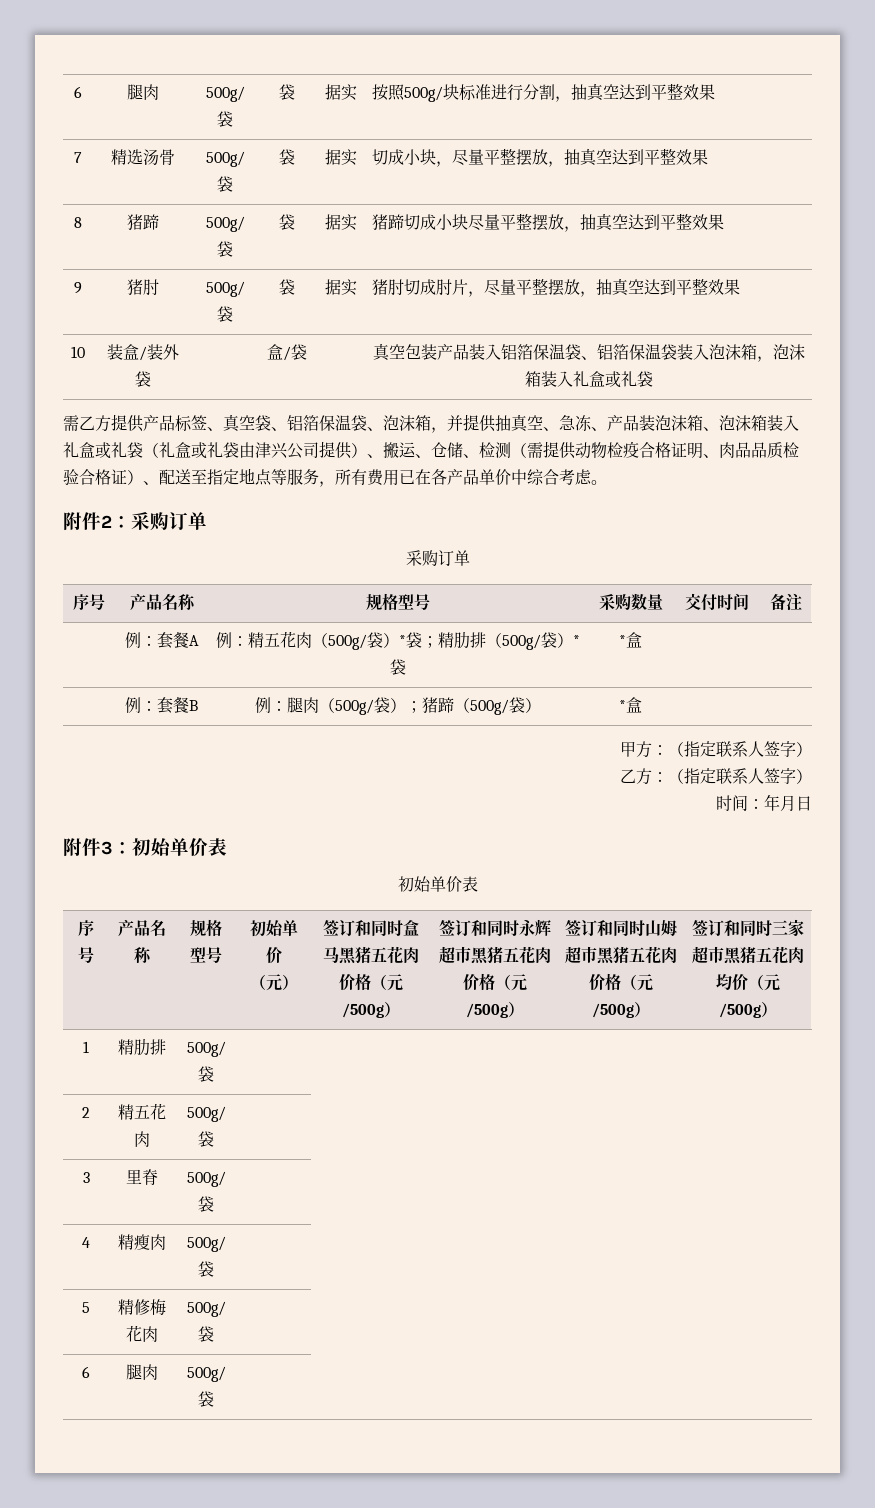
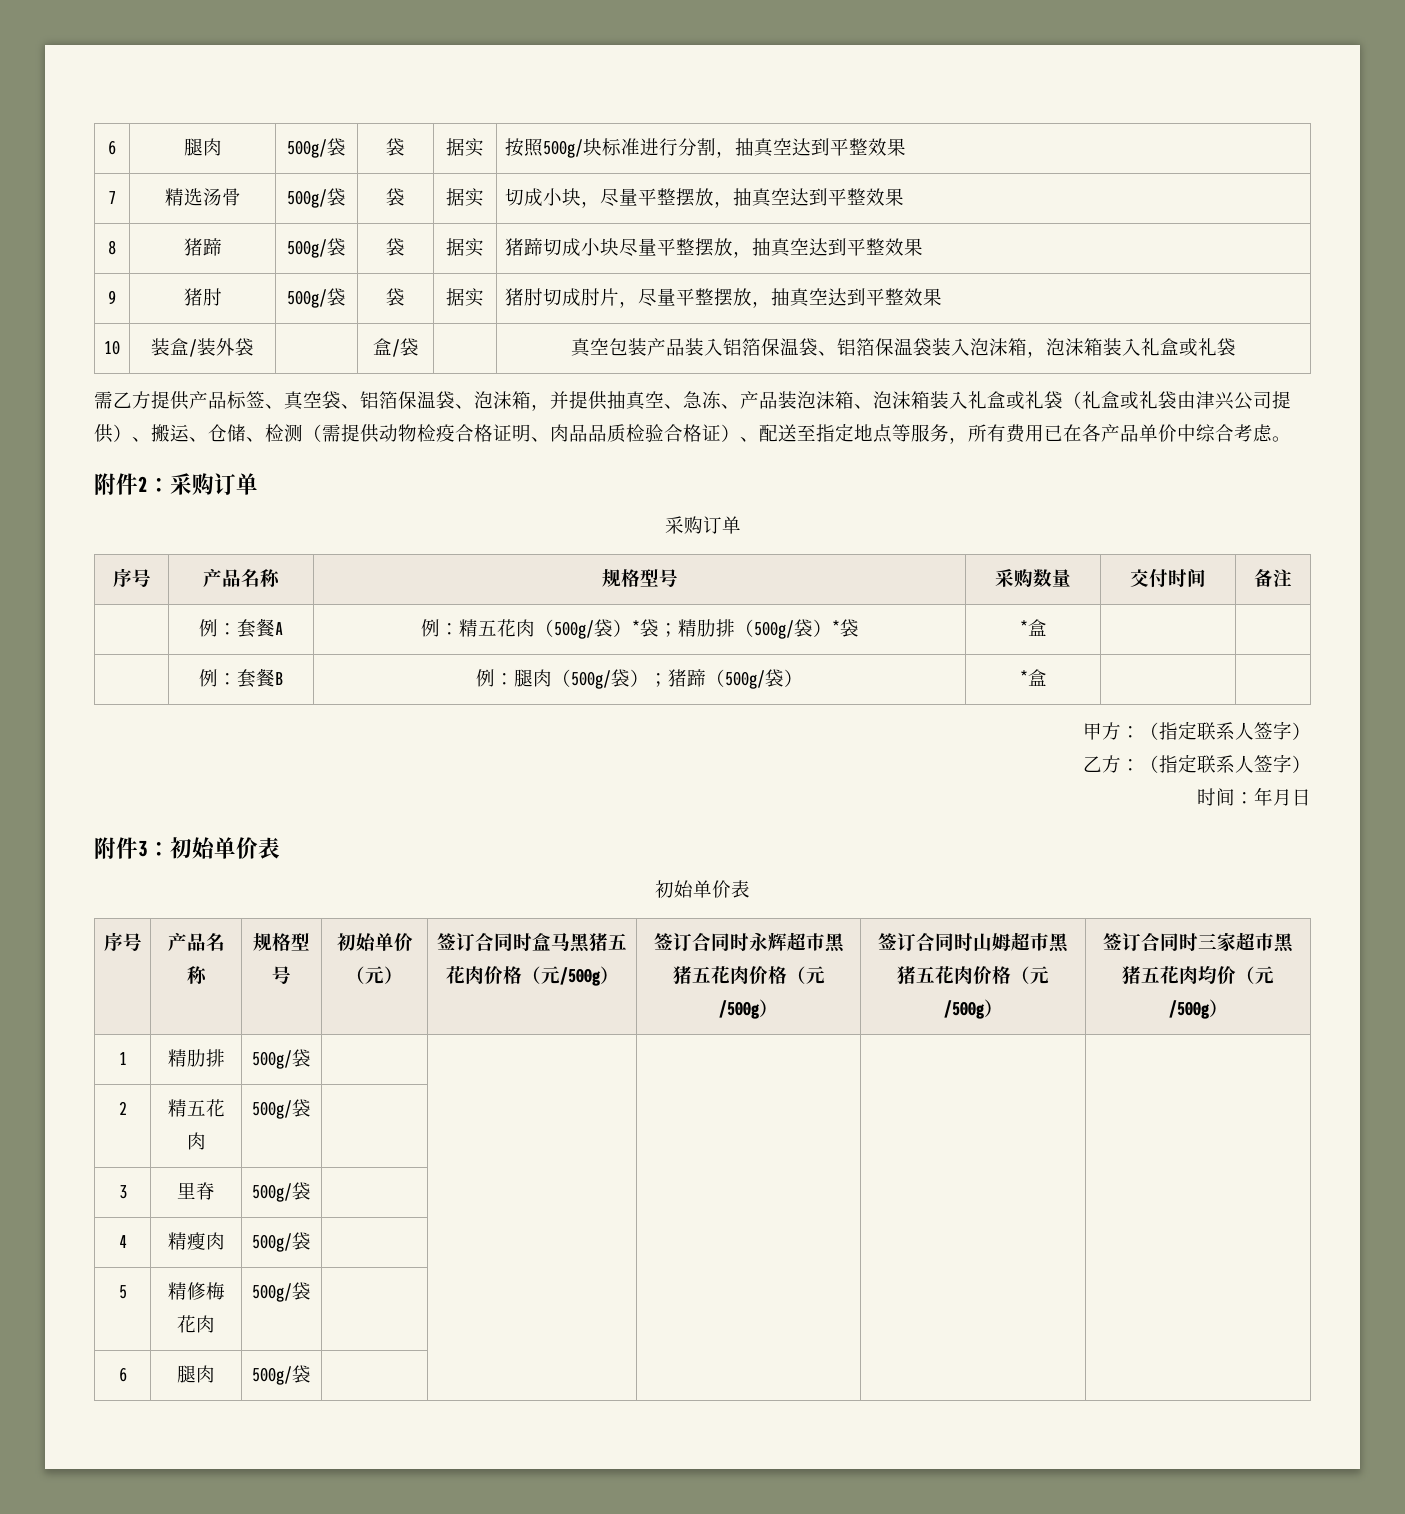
[355,920,371,937] 和 -> [475,933,494,951] 合
[470,920,487,937] 和 -> [691,933,711,951] 合
[597,920,613,937] 和 -> [916,933,935,951] 合
[724,920,740,937] 和 -> [1141,933,1160,951] 合

